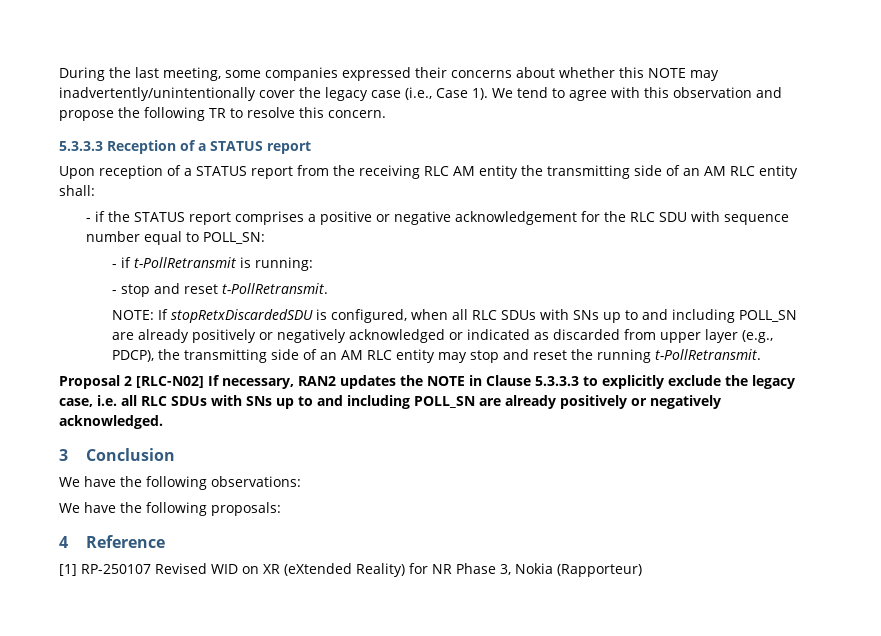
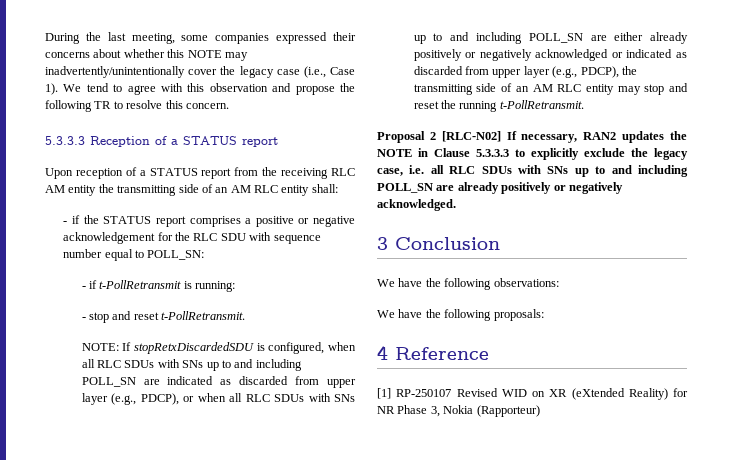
(135, 336) none -> [167,376,356,388] [81,393,355,405] [413,32,644,44] indicated as discarded from upper layer (e.g., PDCP), or when all RLC SDUs with SNs up to and including POLL_SN are either

